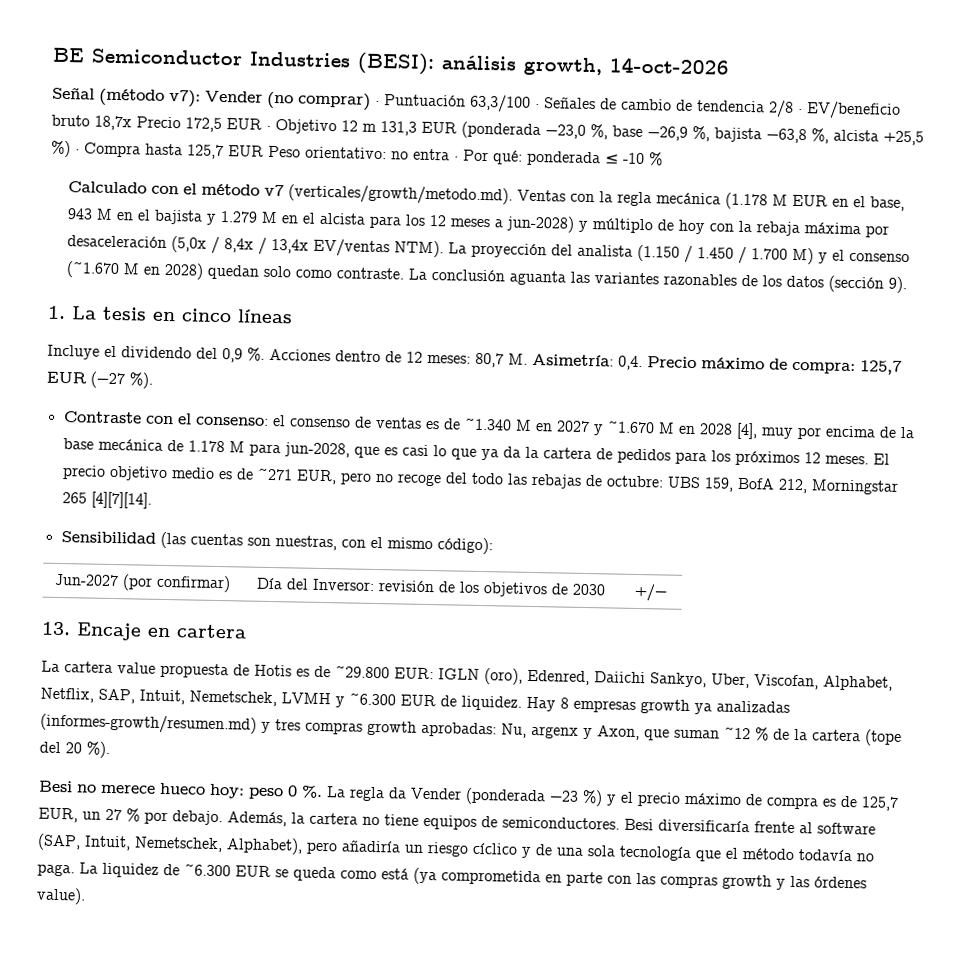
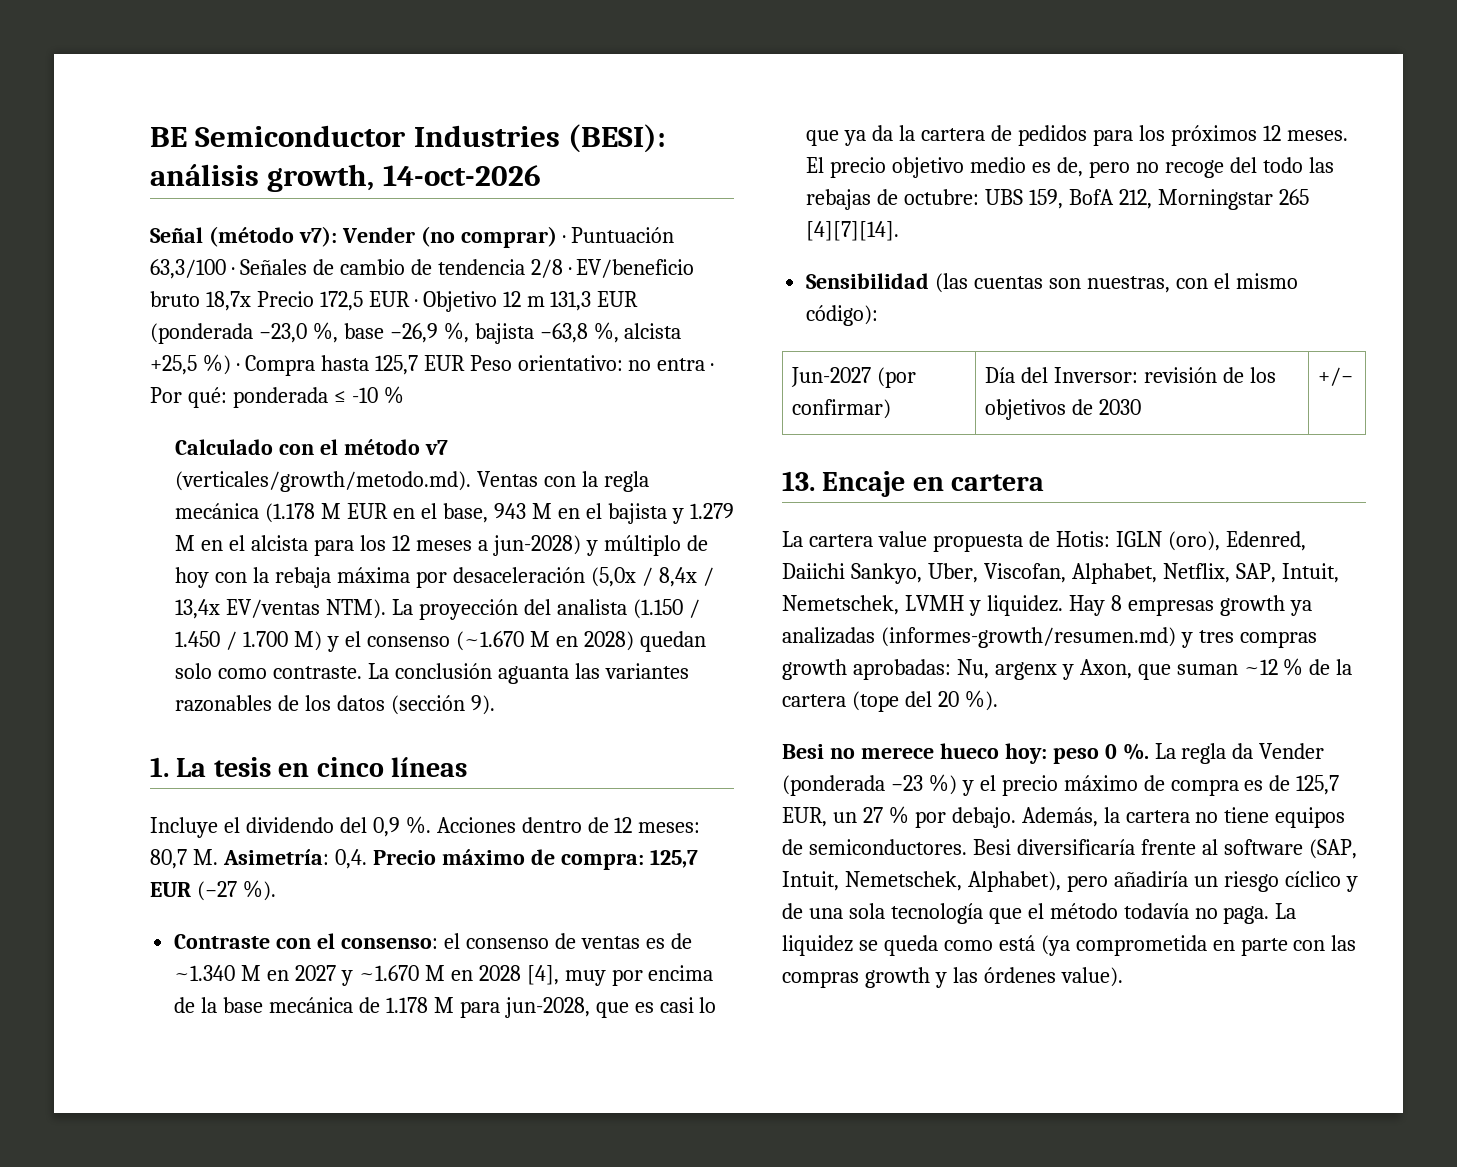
[235,467,337,485] de ~271 EUR, -> [1056,157,1083,177] de,
[254,664,434,680] Hotis es de ~29.800 EUR: -> [1055,531,1110,547] Hotis:
[349,692,457,707] ~6.300 EUR de -> (981, 608) none
[163,863,271,878] de ~6.300 EUR -> (853, 945) none

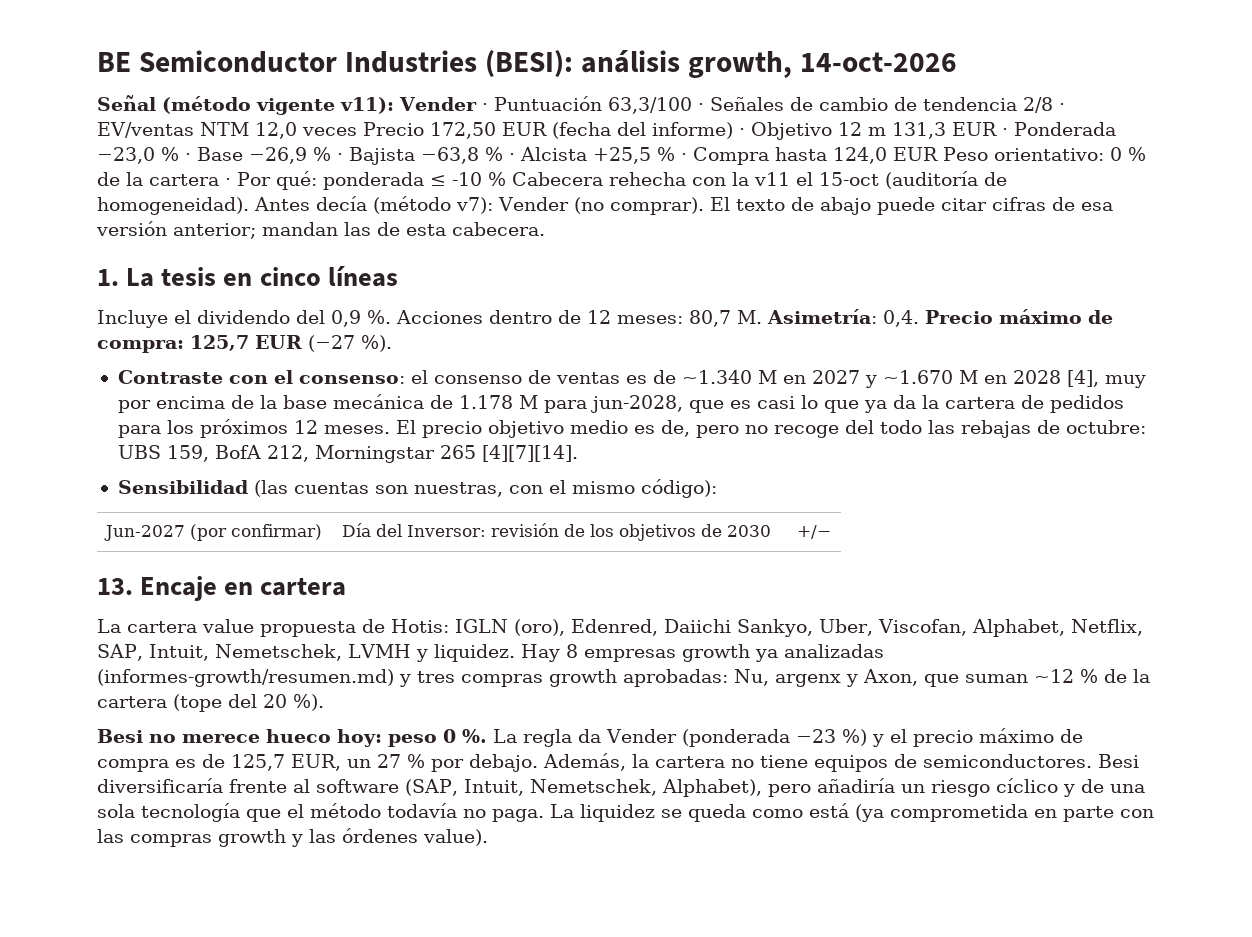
[298,226,557,248] v7): Vender (no comprar) -> [256,97,477,115] vigente v11): Vender
[576,259,695,278] [150,291,410,311] EV/beneficio bruto 18,7x Precio 172,5 EUR -> [97,122,733,139] EV/ventas NTM 12,0 veces Precio 172,50 EUR (fecha del informe)
[150,322,682,344] [150,354,231,375] (ponderada −23,0 %, base −26,9 %, bajista −63,8 %, alcista +25,5 %) -> [1002,122,1116,136] [97,147,675,165] · Ponderada −23,0 % · Base −26,9 % · Bajista −63,8 % · Alcista +25,5 %
[374,355,418,375] 125,7 -> [833,147,887,164] 124,0
[628,358,706,371] no entra -> [1109,147,1146,161] [97,172,219,186] 0 % de la cartera
[175,439,449,455] [175,471,650,492] [175,503,734,524] [175,535,708,556] [175,567,714,588] [175,599,700,620] [175,631,706,652] [175,663,689,684] [175,695,496,715] // Calculado con el método v7 (verticales/growth/metodo.md). Ventas con la regla mecánica (1.178 M EUR en el base, 943 M en el bajista y 1.279 M en el alcista para los 12 meses a jun-2028) y múltiplo de hoy con la rebaja máxima por desaceleración (5,0x / 8,4x / 13,4x EV/ventas NTM). La proyección del analista (1.150 / 1.450 / 1.700 M) y el consenso (~1.670 M en 2028) quedan solo como contraste. La conclusión aguanta las variantes razonables de los datos (sección 9). -> [511,171,1007,189] [97,196,1113,215] [96,221,545,239] Cabecera rehecha con la v11 el 15-oct (auditoría de homogeneidad). Antes decía (método v7): Vender (no comprar). El texto de abajo puede citar cifras de esa versión anterior; mandan las de esta cabecera.

